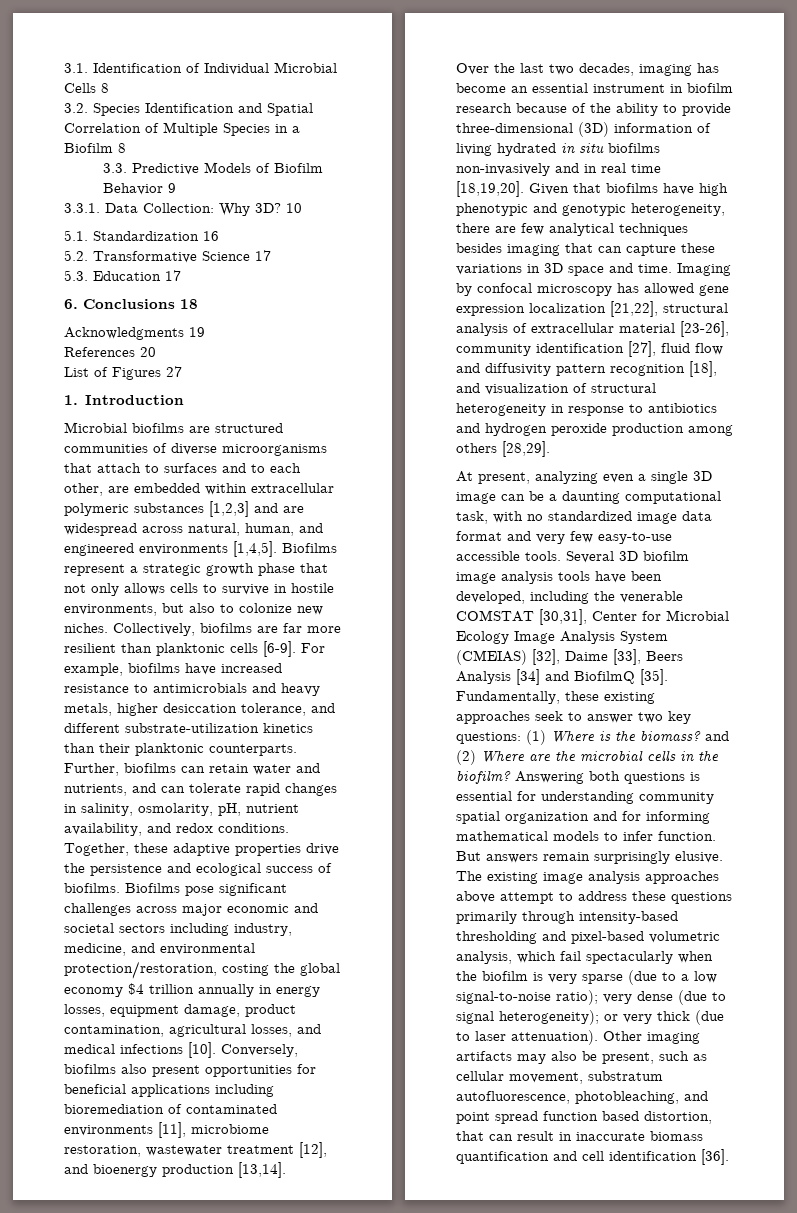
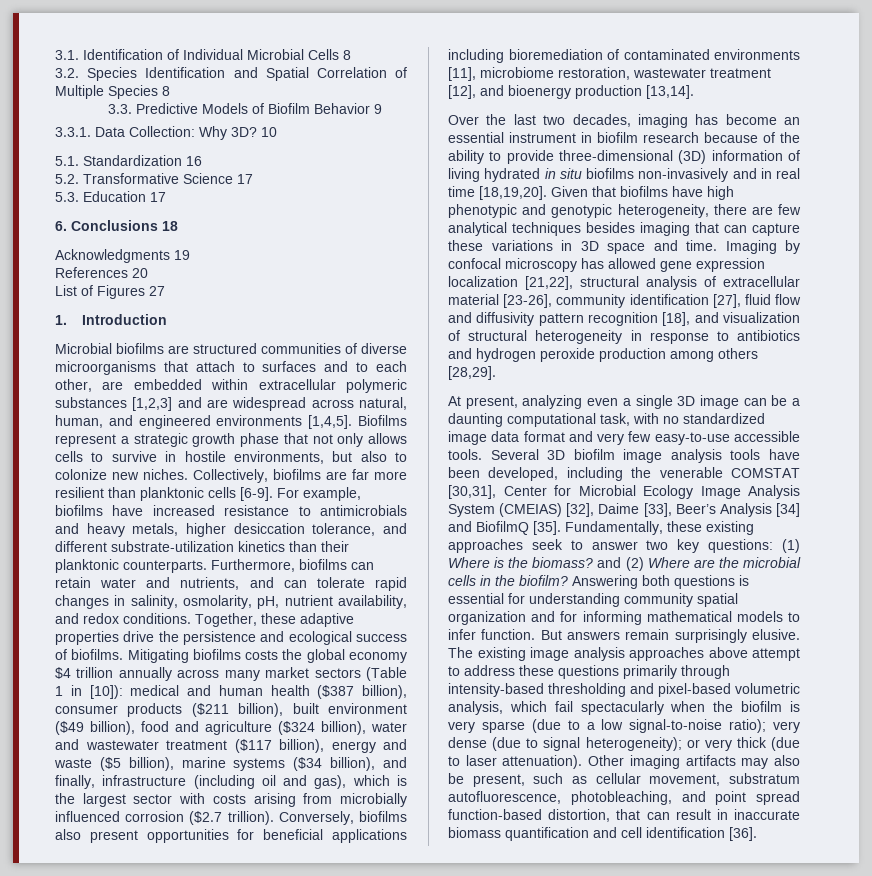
[275,124,300,133] [64,143,113,153] in a Biofilm -> (158, 92) none
[64,763,119,776] Further, -> [211,559,295,572] Furthermore,
[125,883,287,896] [64,903,318,916] [64,923,292,936] [64,943,255,956] [64,961,269,979] Biofilms pose significant challenges across major economic and societal sectors including industry, medicine, and environmental protection/restoration, costing -> [127,649,279,663] Mitigating biofilms costs
[259,985,320,997] [64,1004,296,1017] [64,1024,321,1037] [64,1042,216,1058] in energy losses, equipment damage, product contamination, agricultural losses, and medical infections [10]. -> [177,667,407,681] [55,685,407,699] [55,703,407,717] [55,721,407,735] [55,739,407,753] [54,757,407,771] [55,775,407,789] [55,793,408,807] [55,811,274,825] across many market sectors (Table 1 in [10]): medical and human health ($387 billion), consumer products ($211 billion), built environment ($49 billion), food and agriculture ($324 billion), water and wastewater treatment ($117 billion), energy and waste ($5 billion), marine systems ($34 billion), and finally, infrastructure (including oil and gas), which is the largest sector with costs arising from microbially influenced corrosion ($2.7 trillion).
[646,651,683,661] Beers -> [675,504,716,514] Beer’s
[543,1111,639,1121] function based -> [448,809,542,820] function-based

